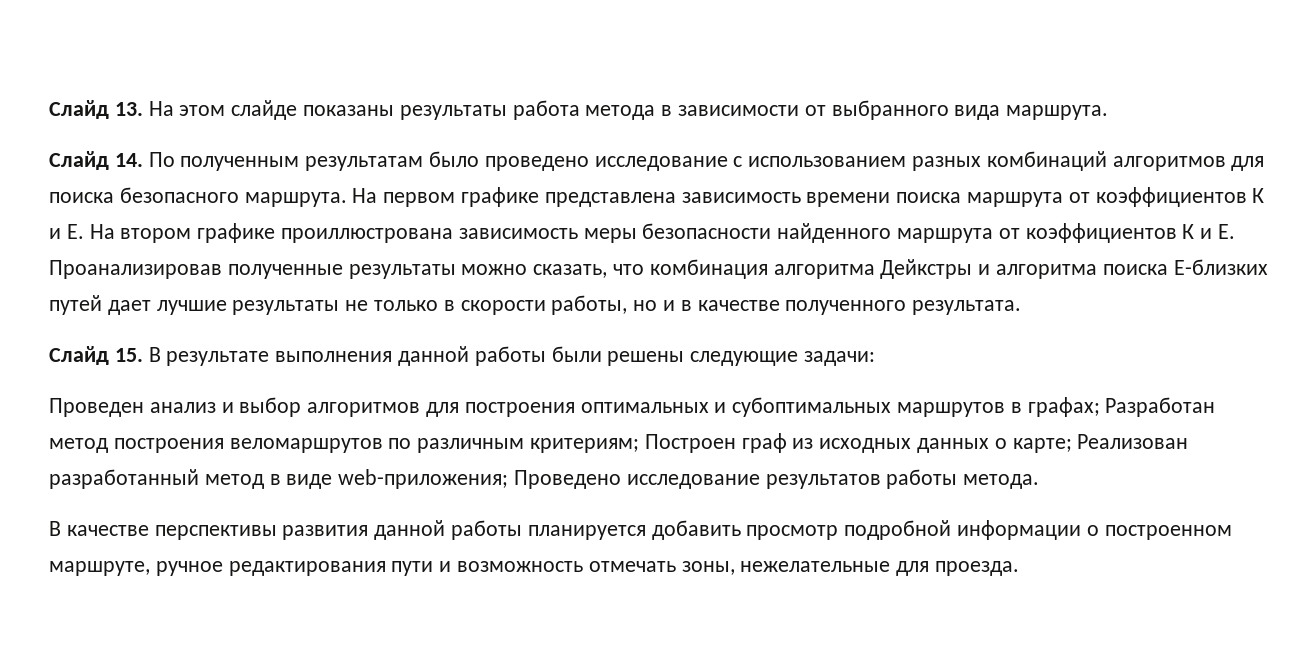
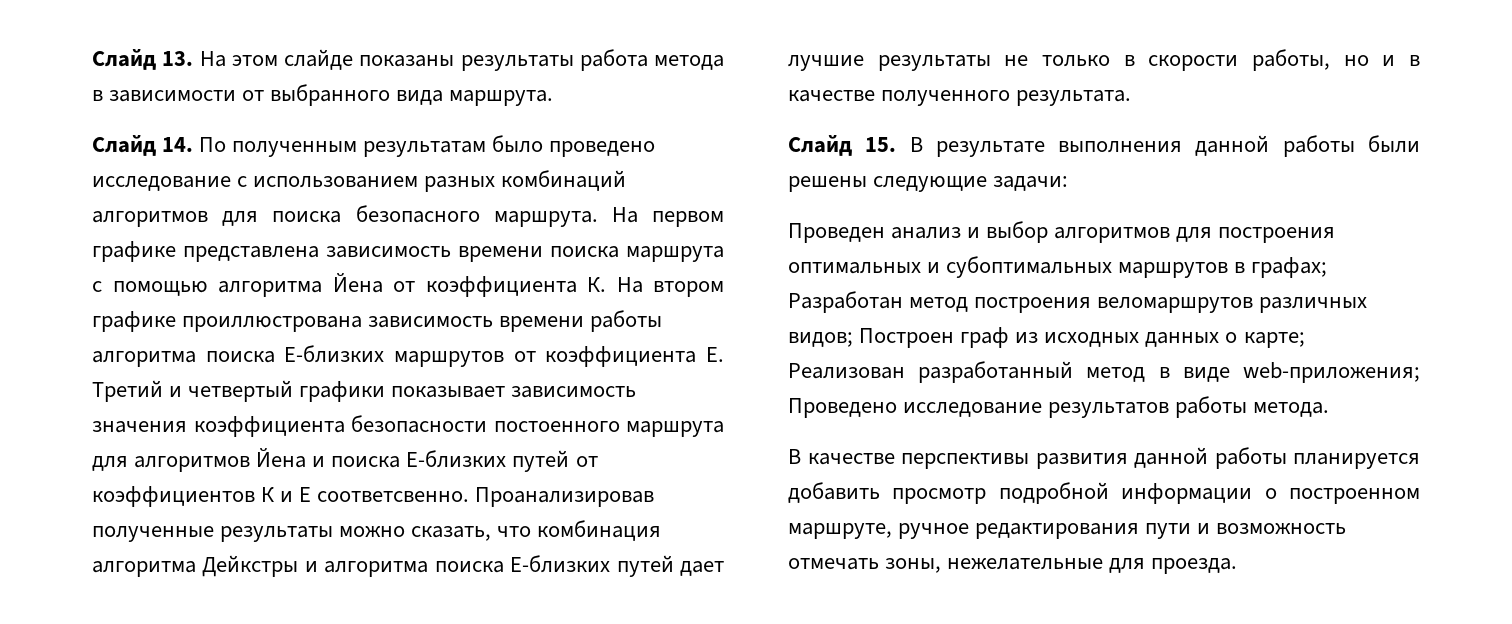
[1068,187,1265,207] [49,224,84,239] от коэффициентов К и Е. -> [92,273,606,297] с помощью алгоритма Йена от коэффициента К.
[583,223,1236,243] меры безопасности найденного маршрута от коэффициентов К и Е. -> [499,310,663,332] [92,345,724,367] [92,380,637,402] [92,415,724,437] [92,448,598,472] [92,486,470,507] времени работы алгоритма поиска Е-близких маршрутов от коэффициента Е. Третий и четвертый графики показывает зависимость значения коэффициента безопасности постоенного маршрута для алгоритмов Йена и поиска Е-близких путей от коэффициентов К и Е соответсвенно.
[388,438,640,453] по различным критериям; -> [1259,297,1368,313] [788,332,853,347] различных видов;

